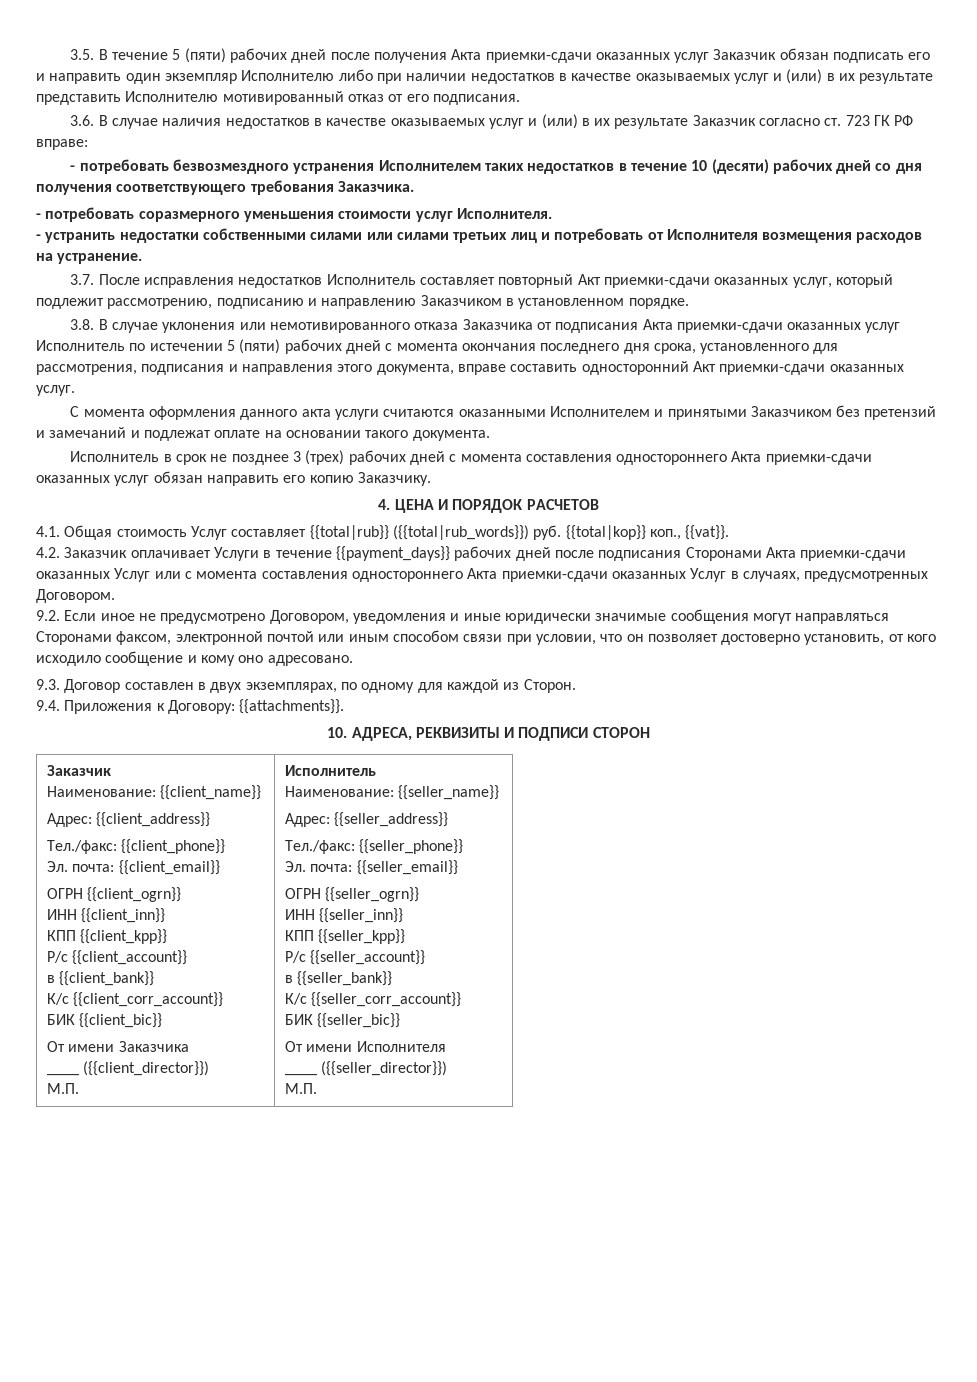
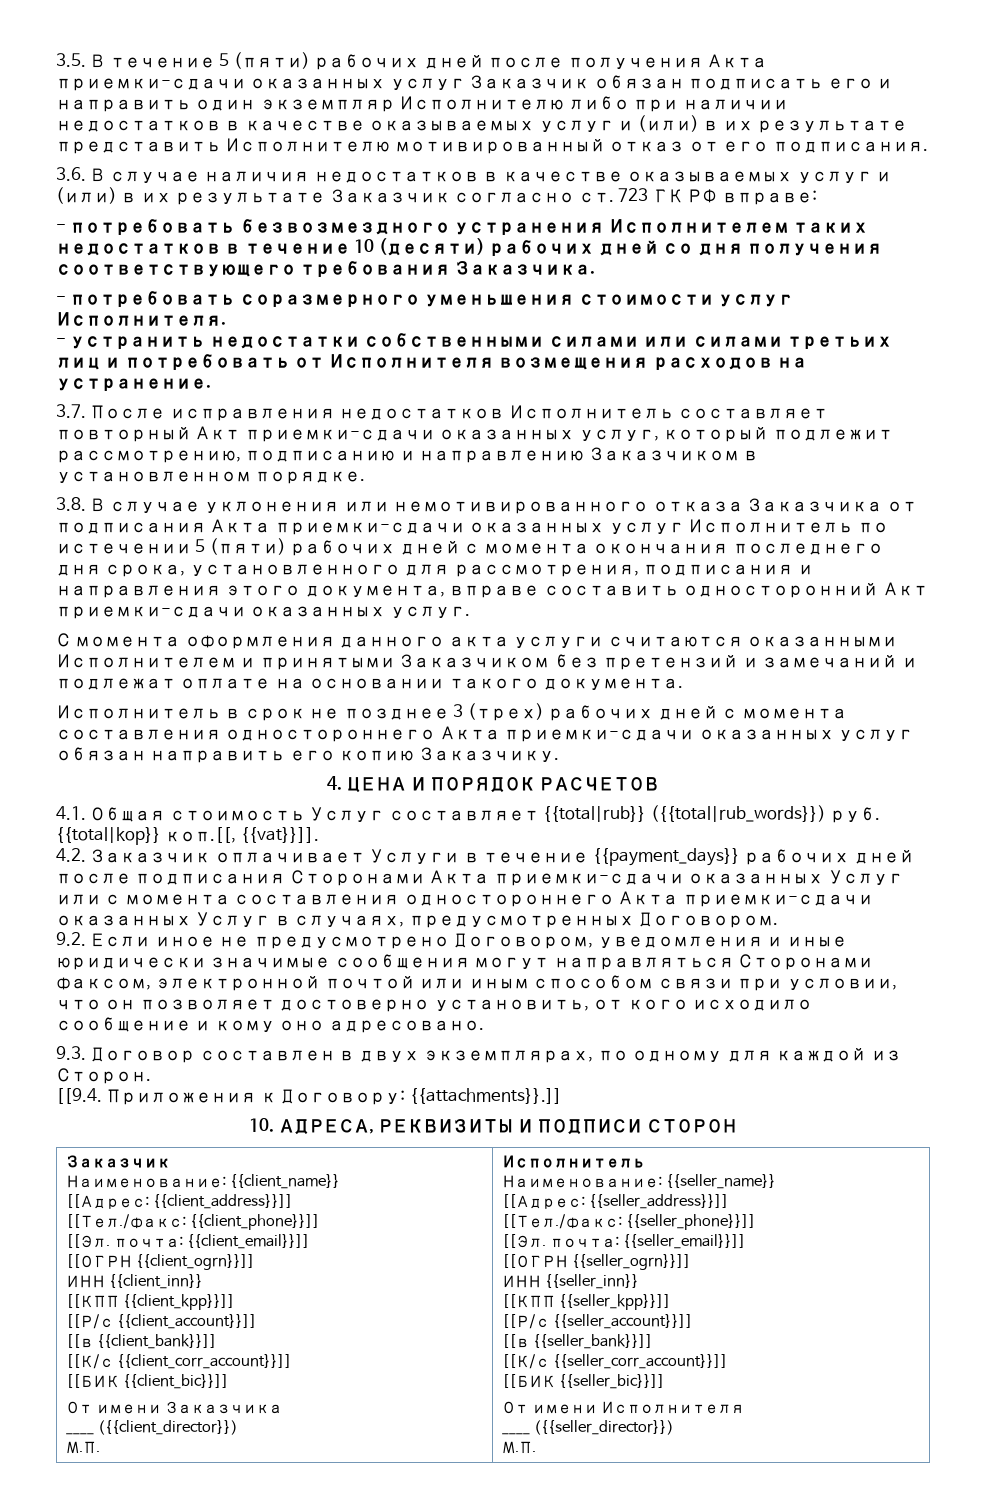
[649,525,730,540] коп., {{vat}}. -> [165,827,319,843] коп.[[, {{vat}}]].
[36,700,60,711] 9.4. -> [56,1088,102,1104] [[9.4.
[239,699,345,714] {{attachments}}. -> [409,1088,562,1104] {{attachments}}.]]
[46,812,211,827] [46,839,226,854] [46,860,220,875] [46,887,182,902] [46,908,166,923] [46,929,168,944] [46,950,188,965] [46,971,155,986] [46,992,224,1007] [46,1013,163,1028] Адрес: {{client_address}} // Тел./факс: {{client_phone}} // Эл. почта: {{client_email}} // ОГРН {{client_ogrn}} // ИНН {{client_inn}} // КПП {{client_kpp}} // Р/с {{client_account}} // в {{client_bank}} // К/с {{client_corr_account}} // БИК {{client_bic}} -> [66,1194,294,1209] [66,1214,321,1230] [66,1234,311,1249] [66,1254,256,1270] [66,1274,204,1289] [66,1294,236,1310] [66,1314,258,1329] [66,1334,218,1349] [66,1354,293,1369] [66,1374,230,1389] [[Адрес: {{client_address}}]] // [[Тел./факс: {{client_phone}}]] // [[Эл. почта: {{client_email}}]] // [[ОГРН {{client_ogrn}}]] // ИНН {{client_inn}} // [[КПП {{client_kpp}}]] // [[Р/с {{client_account}}]] // [[в {{client_bank}}]] // [[К/с {{client_corr_account}}]] // [[БИК {{client_bic}}]]
[284,812,449,827] [284,839,464,854] [284,860,458,875] [284,887,420,902] [284,908,404,923] [284,929,406,944] [284,950,426,965] [284,971,393,986] [284,992,462,1007] [284,1013,401,1028] Адрес: {{seller_address}} // Тел./факс: {{seller_phone}} // Эл. почта: {{seller_email}} // ОГРН {{seller_ogrn}} // ИНН {{seller_inn}} // КПП {{seller_kpp}} // Р/с {{seller_account}} // в {{seller_bank}} // К/с {{seller_corr_account}} // БИК {{seller_bic}} -> [502,1194,730,1209] [502,1214,757,1230] [502,1234,747,1249] [502,1254,692,1270] [502,1274,640,1289] [502,1294,672,1310] [502,1314,694,1329] [502,1334,654,1349] [502,1354,729,1369] [502,1374,666,1389] [[Адрес: {{seller_address}}]] // [[Тел./факс: {{seller_phone}}]] // [[Эл. почта: {{seller_email}}]] // [[ОГРН {{seller_ogrn}}]] // ИНН {{seller_inn}} // [[КПП {{seller_kpp}}]] // [[Р/с {{seller_account}}]] // [[в {{seller_bank}}]] // [[К/с {{seller_corr_account}}]] // [[БИК {{seller_bic}}]]

